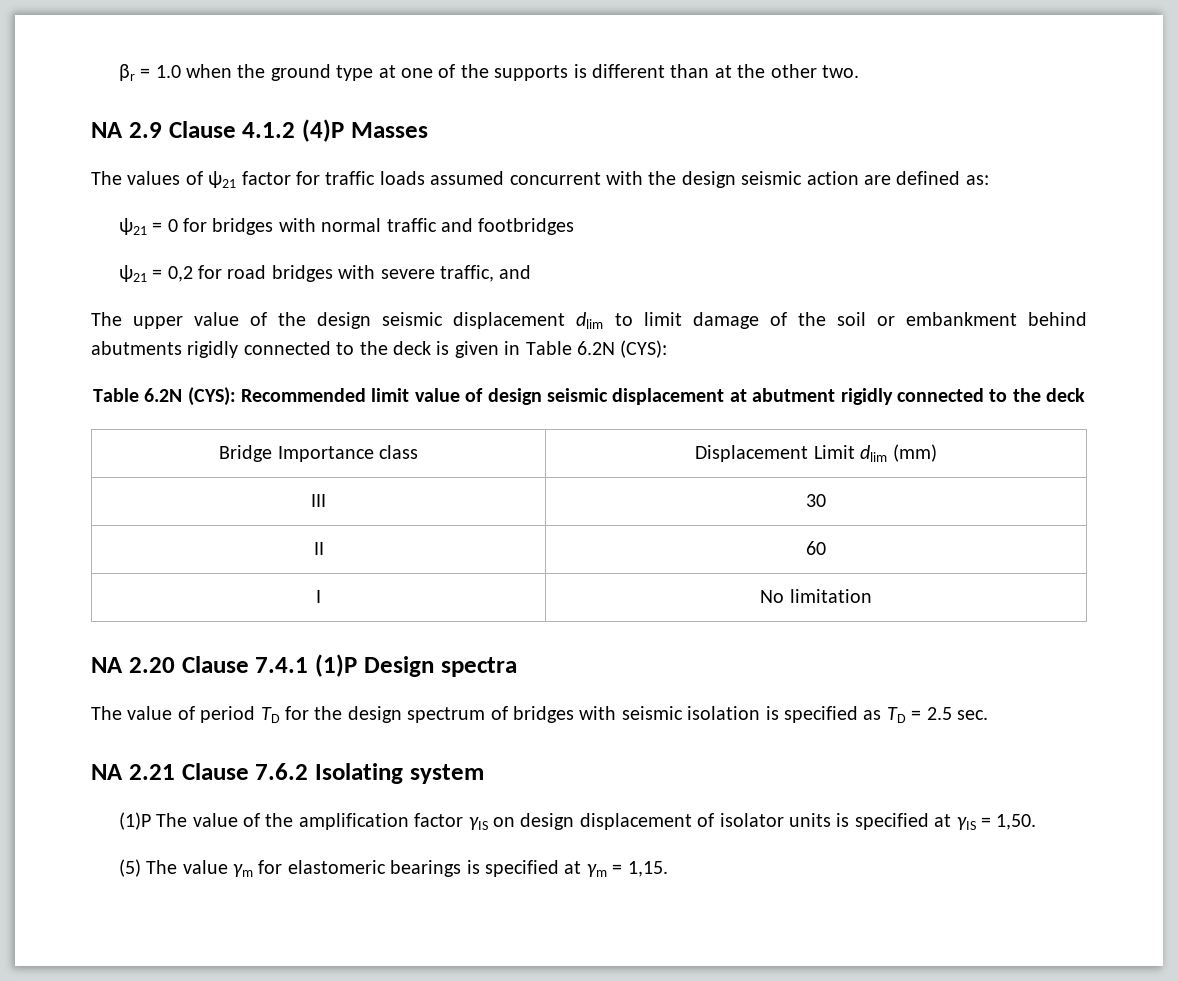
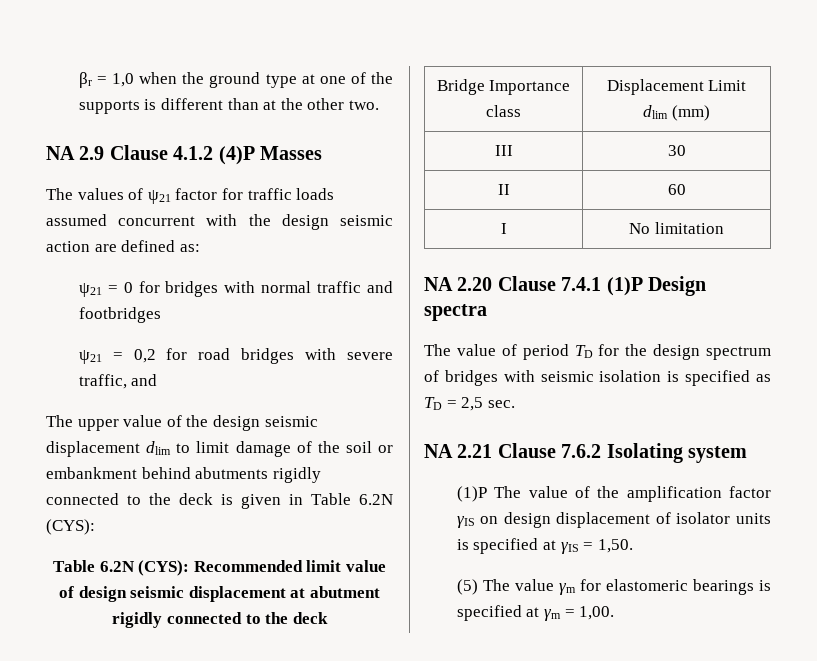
[155,65,181,78] 1.0 -> [112,73,135,87] 1,0
[926,707,952,720] 2.5 -> [461,397,484,411] 2,5
[627,861,668,877] 1,15. -> [579,606,615,620] 1,00.

